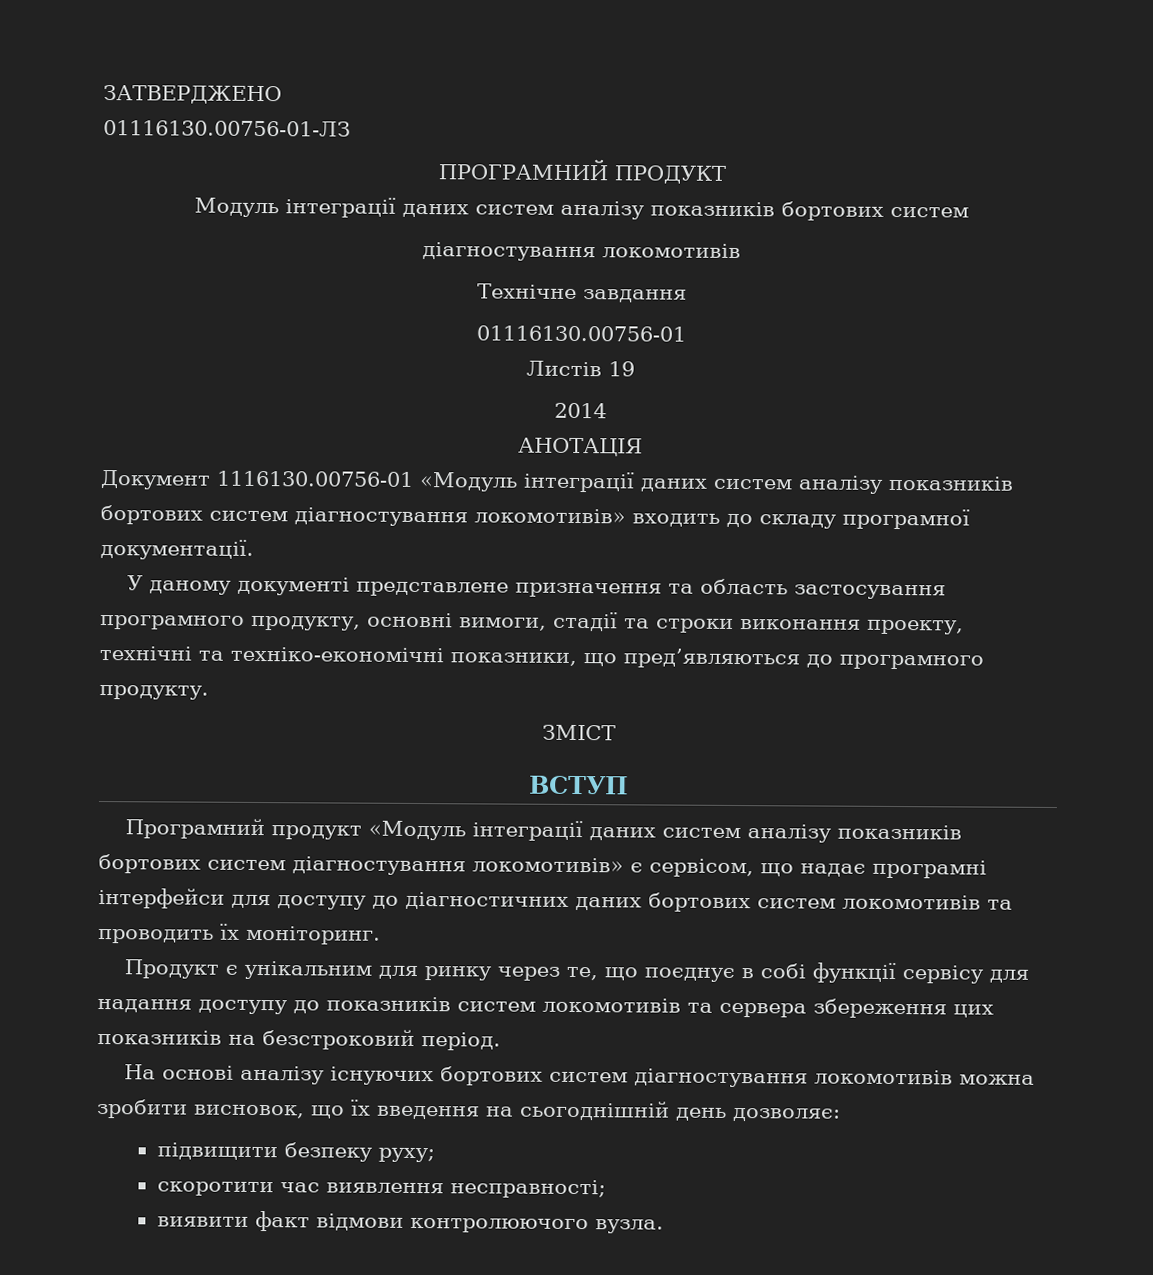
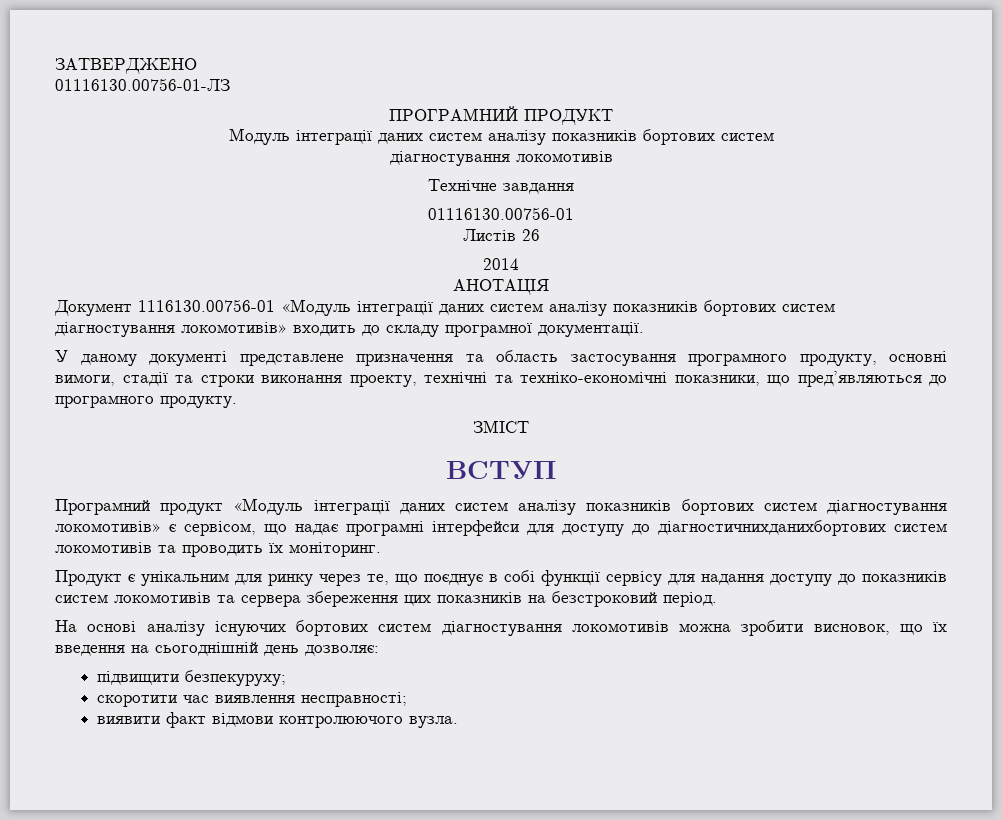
[608,361,635,377] 19 -> [521,229,540,241] 26
[405,891,751,913] діагностичних даних бортових -> [658,520,886,536] діагностичнихданихбортових
[283,1142,435,1163] безпеку руху; -> [185,670,287,686] безпекуруху;

